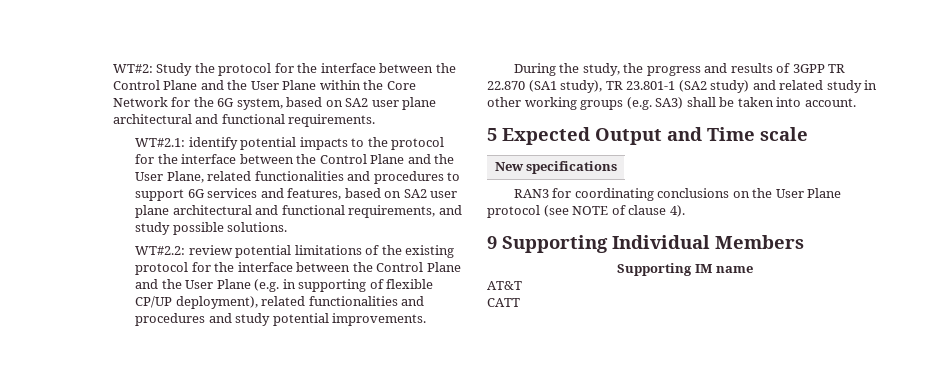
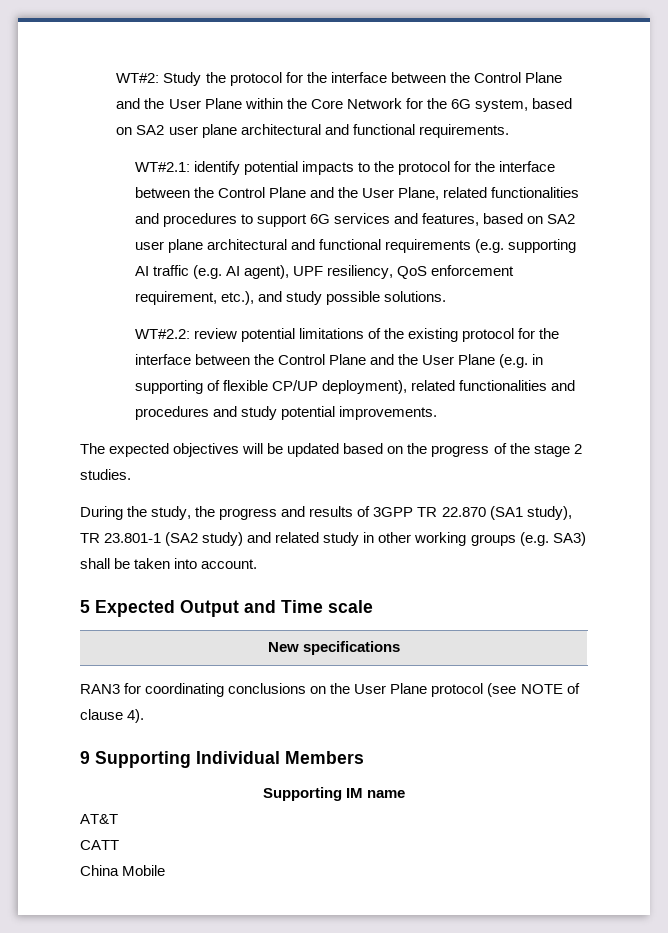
[348,205,436,218] requirements, -> [384,239,576,253] [134,265,515,279] [134,291,254,305] requirements (e.g. supporting AI traffic (e.g. AI agent), UPF resiliency, QoS enforcement requirement, etc.),
(427, 319) none -> [80,443,582,457] [80,469,131,480] // The expected objectives will be updated based on the progress of the stage 2 studies.
(520, 302) none -> [80,865,166,876] // China Mobile

